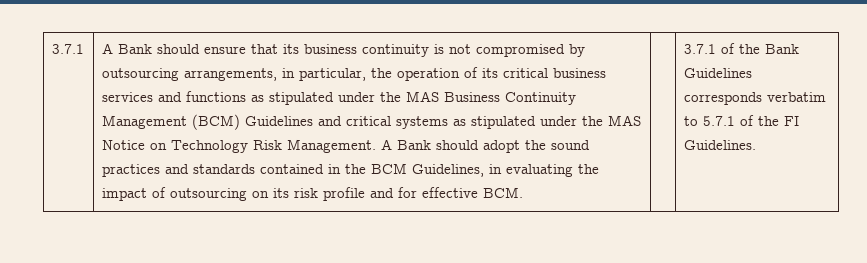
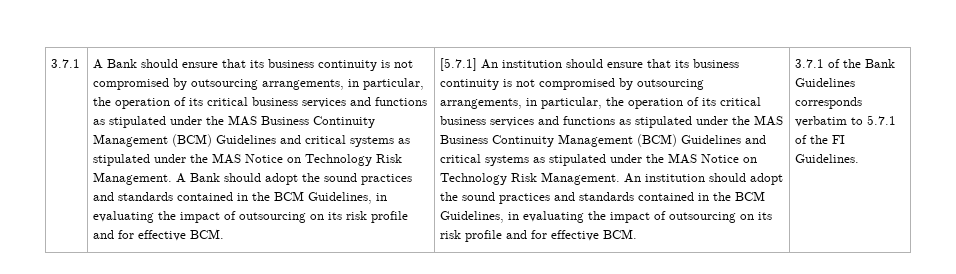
(523, 192) none -> [440,58,740,71] [440,78,705,90] [440,97,762,109] [440,115,784,128] [440,134,767,147] [440,153,758,166] [440,172,784,185] [440,191,766,204] [440,211,773,223] [440,229,638,242] [5.7.1] An institution should ensure that its business continuity is not compromised by outsourcing arrangements, in particular, the operation of its critical business services and functions as stipulated under the MAS Business Continuity Management (BCM) Guidelines and critical systems as stipulated under the MAS Notice on Technology Risk Management. An institution should adopt the sound practices and standards contained in the BCM Guidelines, in evaluating the impact of outsourcing on its risk profile and for effective BCM.

